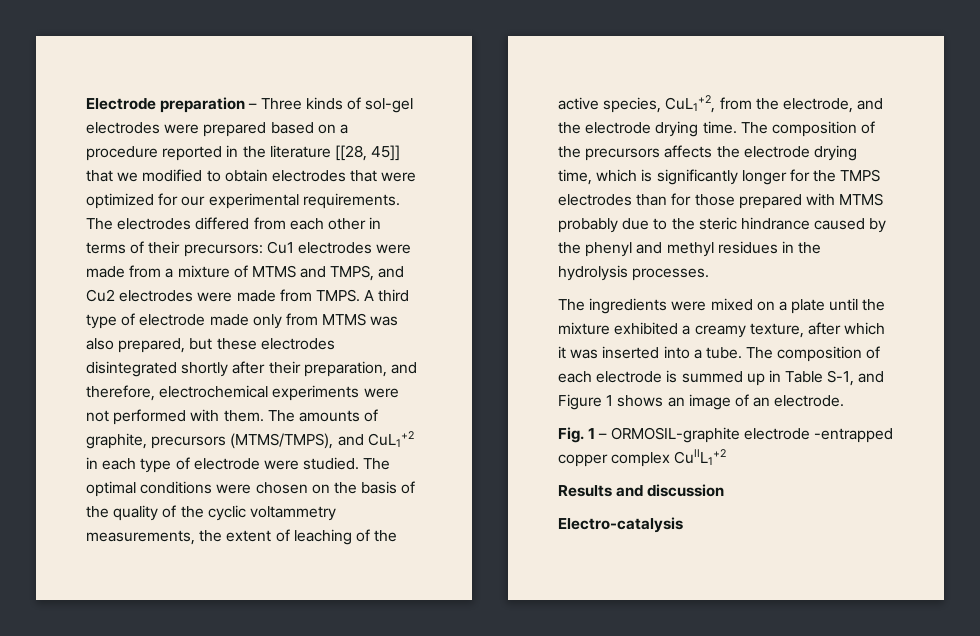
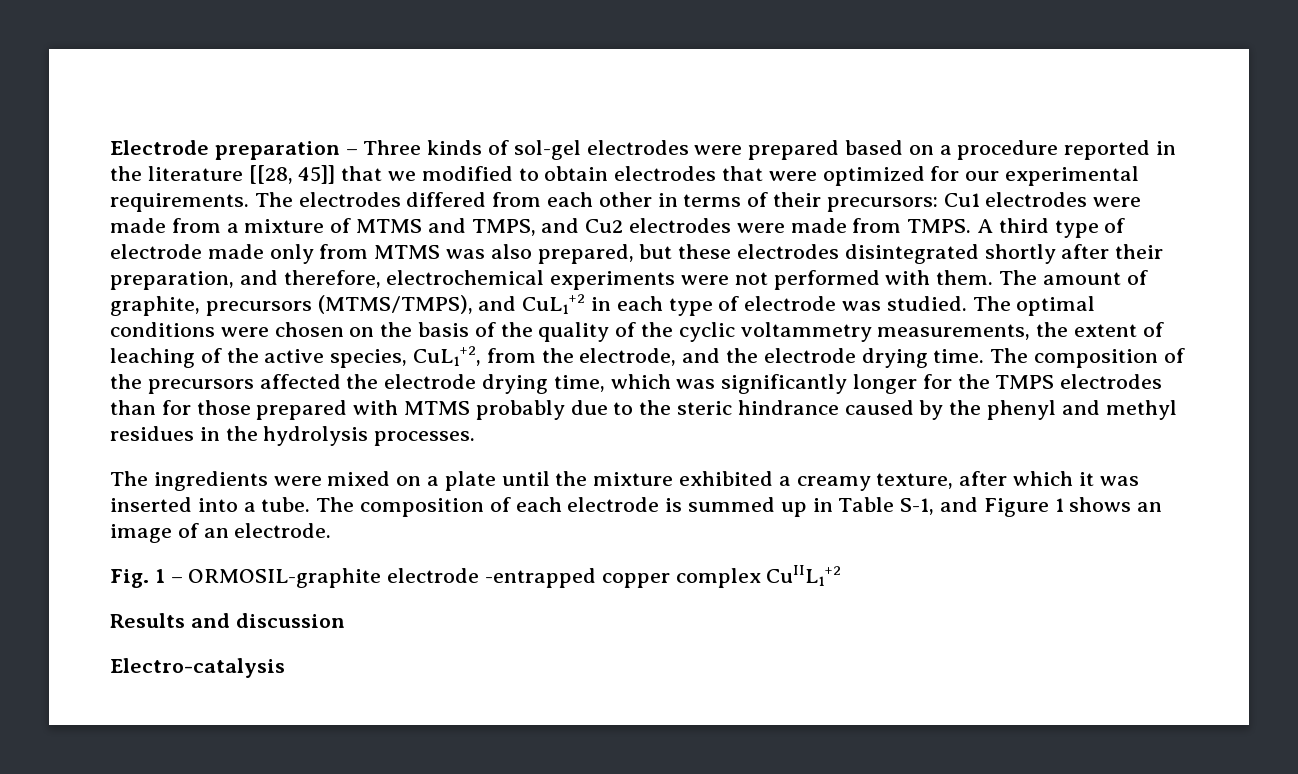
[298,410,360,422] amounts -> [1042,272,1121,285] amount
[263,460,299,470] were -> [842,301,882,311] was
[664,145,713,158] affects -> [259,374,341,389] affected
[641,169,653,182] is -> [676,379,716,389] was

